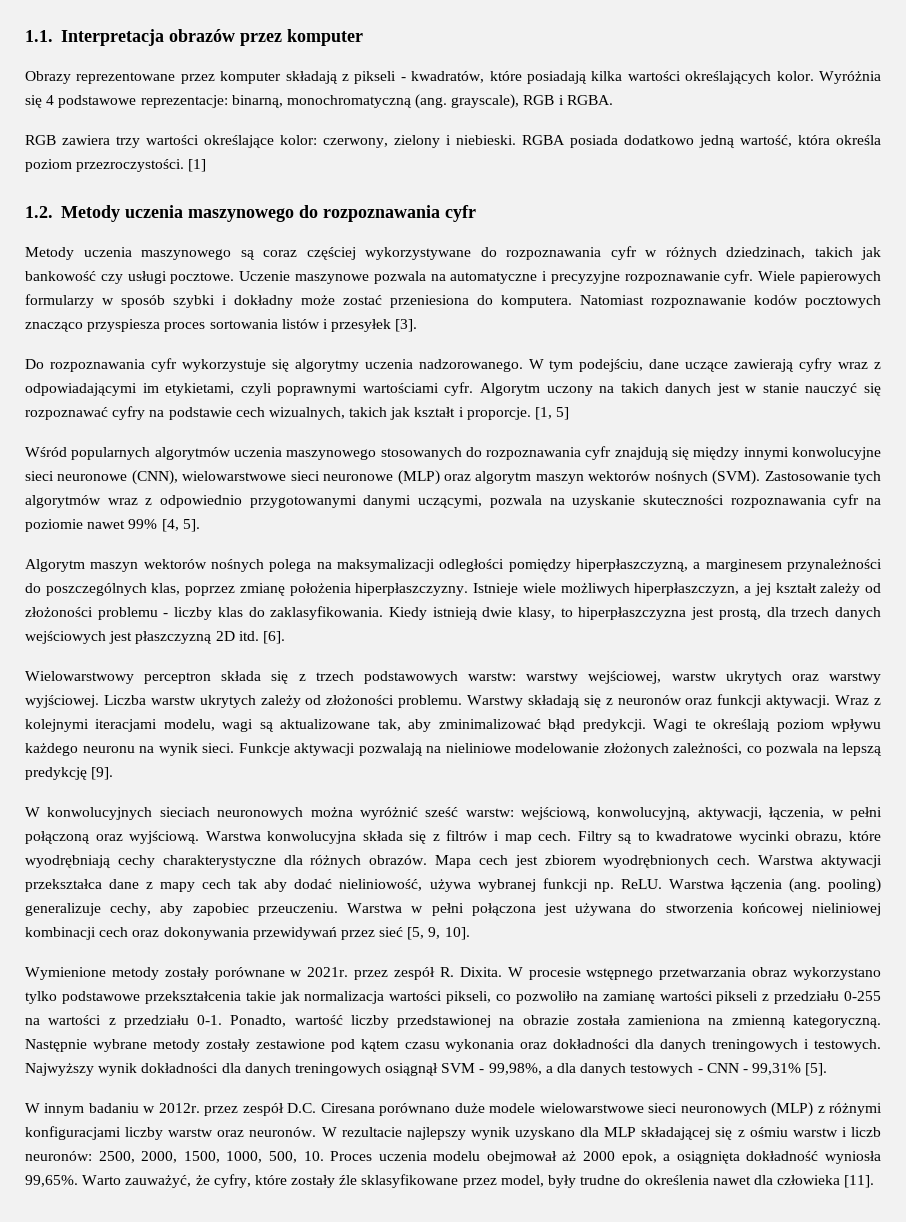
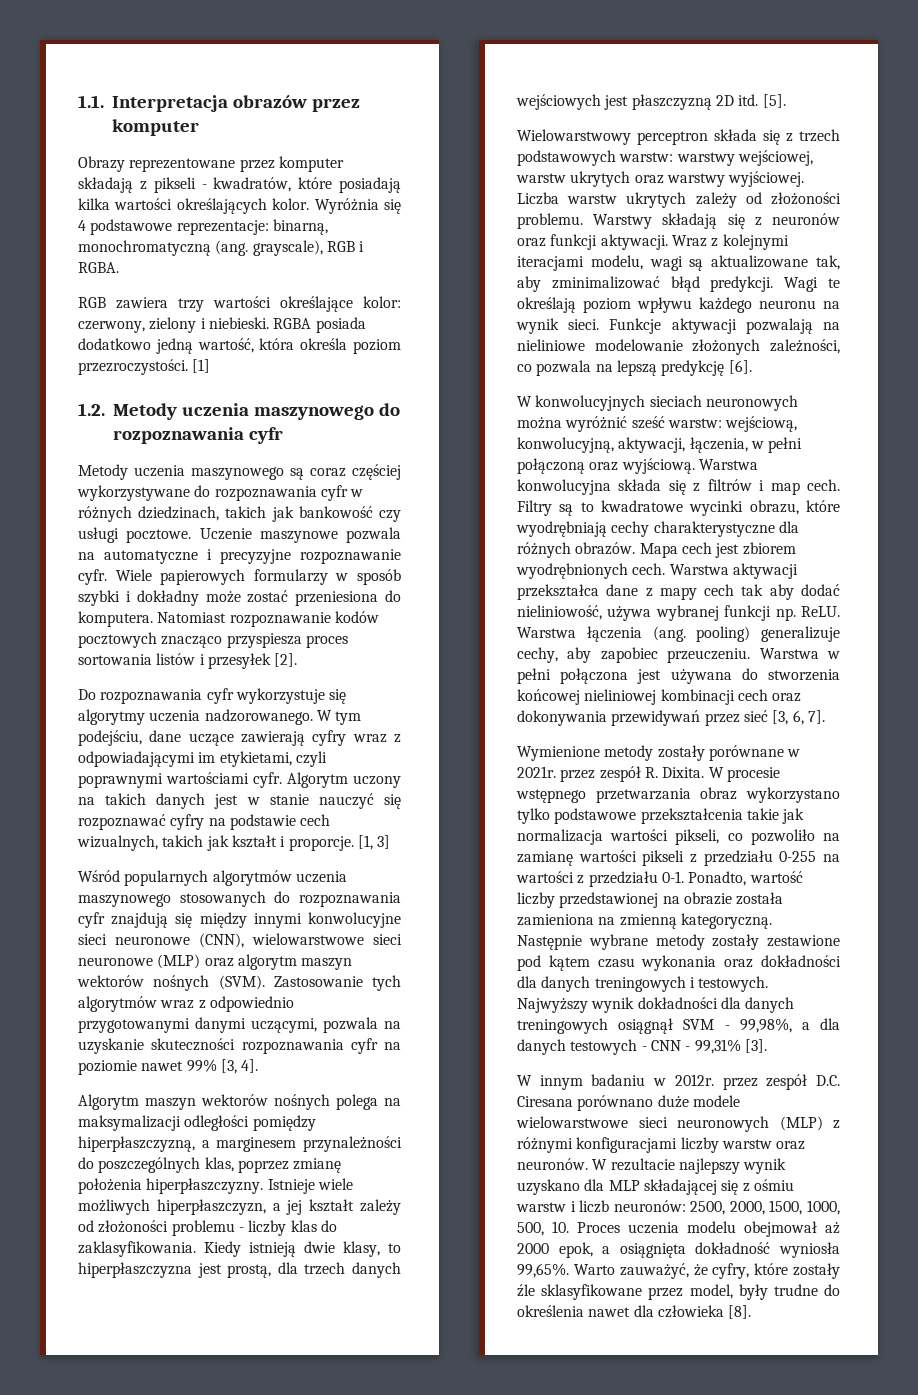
[395,319,418,332] [3]. -> [274,653,298,667] [2].
[556,407,570,420] 5] -> [377,835,391,849] 3]
[161,519,200,532] [4, 5]. -> [220,1059,259,1074] [3, 4].
[262,631,285,644] [6]. -> [762,94,786,108] [5].
[91,767,114,780] [9]. -> [728,360,752,374] [6].
[407,927,470,940] [5, 9, 10]. -> [772,710,825,725] [3, 6, 7].
[805,1063,828,1076] [5]. -> [744,1039,767,1053] [3].
[844,1175,875,1188] [11]. -> [728,1305,752,1319] [8].

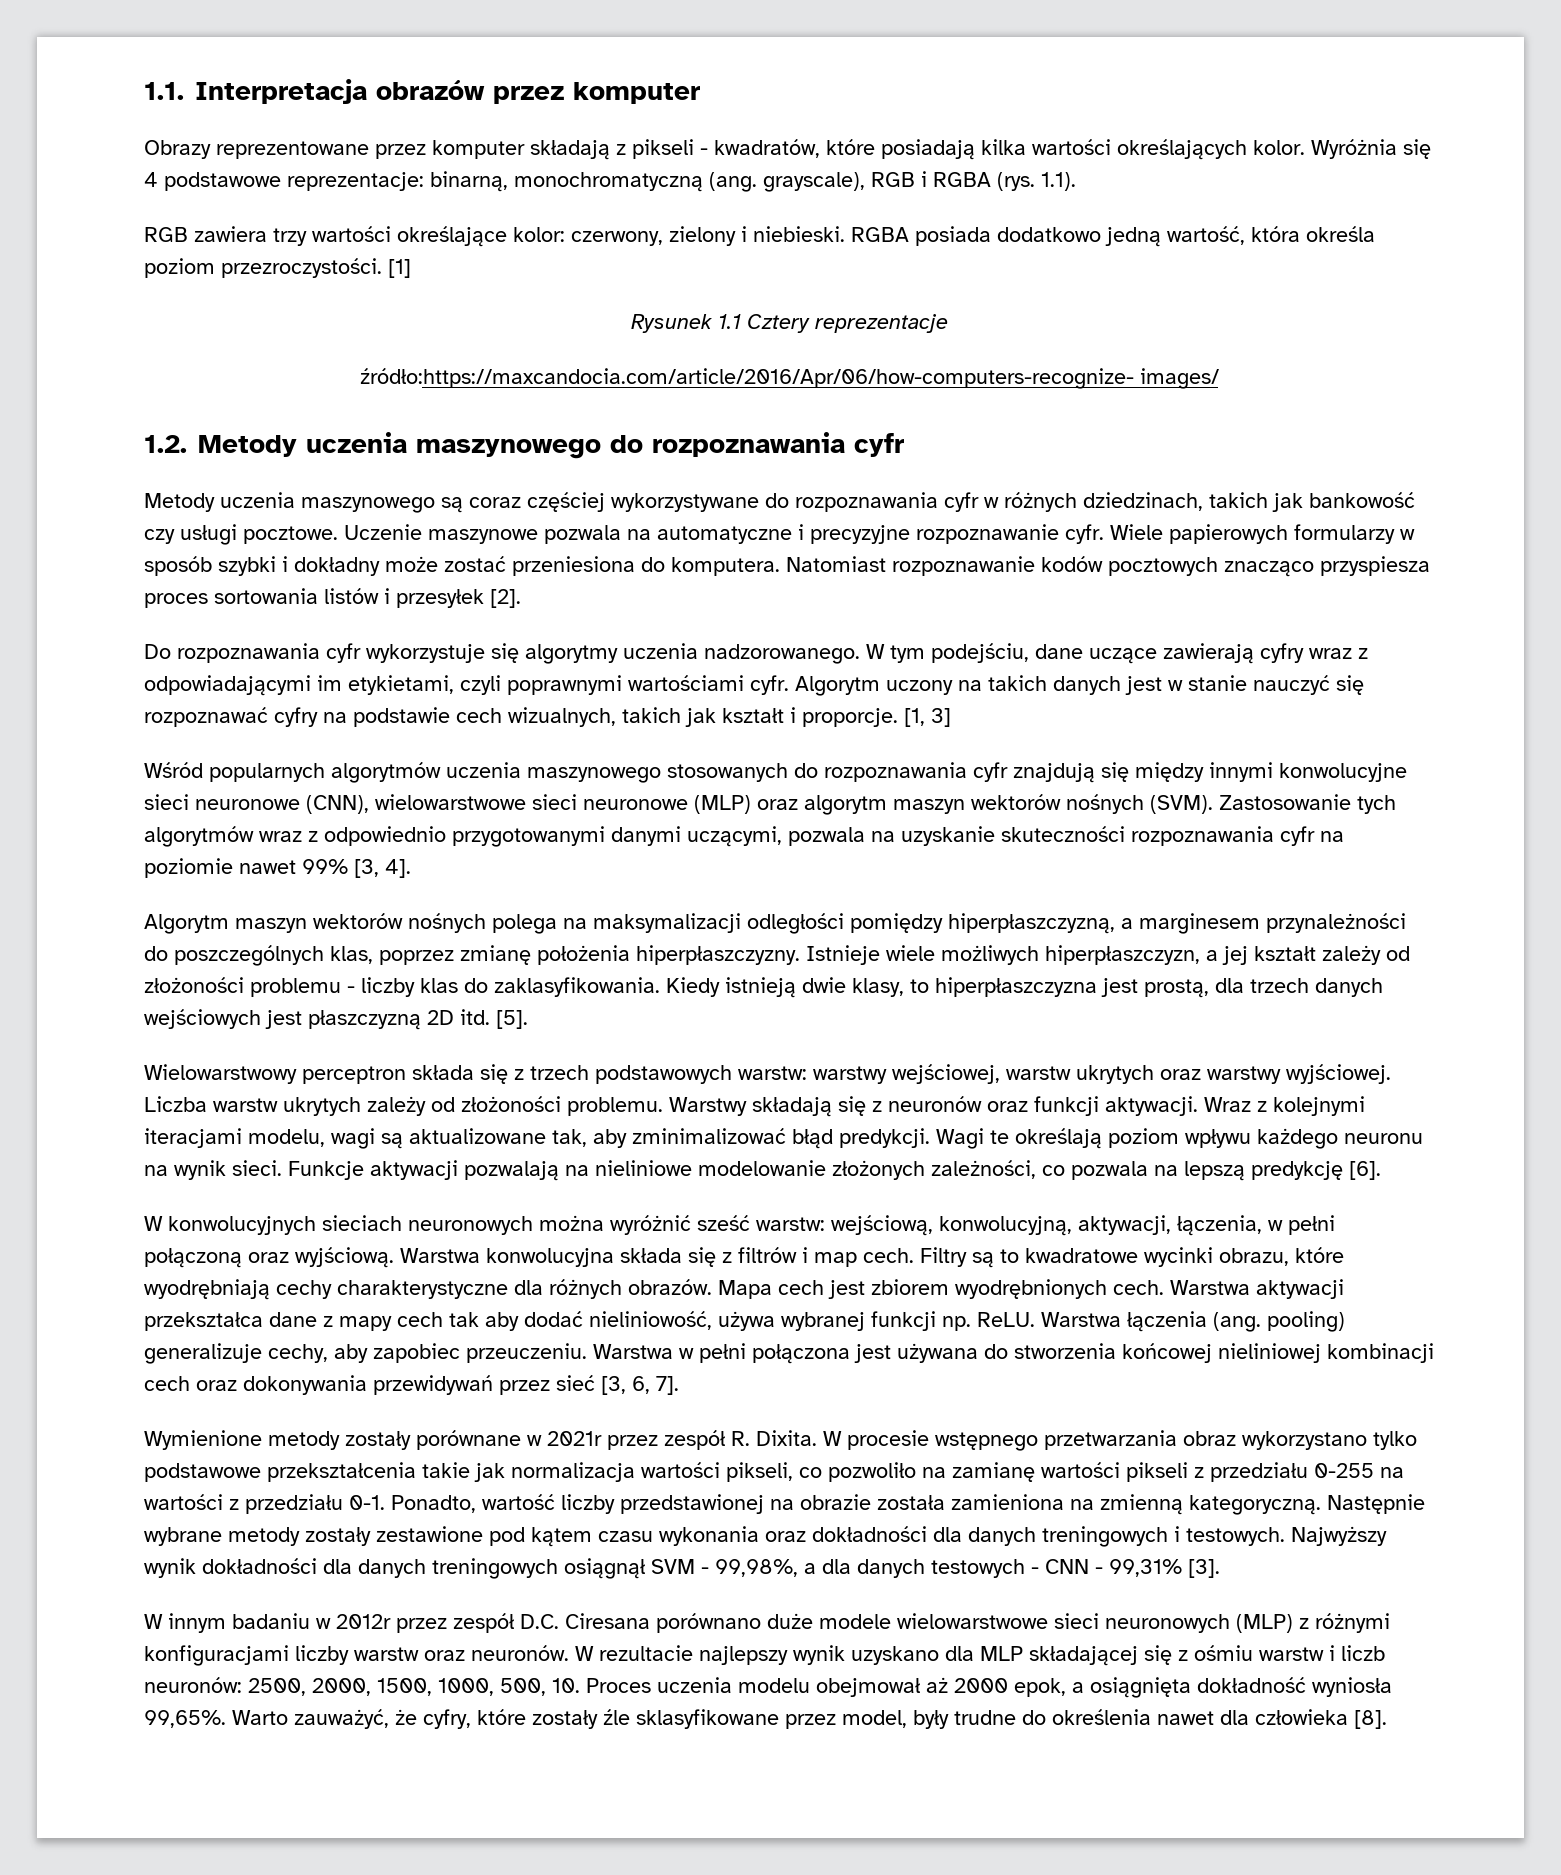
[78,262,119,273] RGBA. -> [933,172,1076,191] RGBA (rys. 1.1).
(211, 366) none -> [630,314,948,333] [359,368,1219,389] // Rysunek 1.1 Cztery reprezentacje // źródło:https://maxcandocia.com/article/2016/Apr/06/how-computers-recognize- images/
[517,766,556,778] 2021r. -> [547,1431,602,1446] 2021r
[674,1074,714,1086] 2012r. -> [336,1614,391,1629] 2012r

